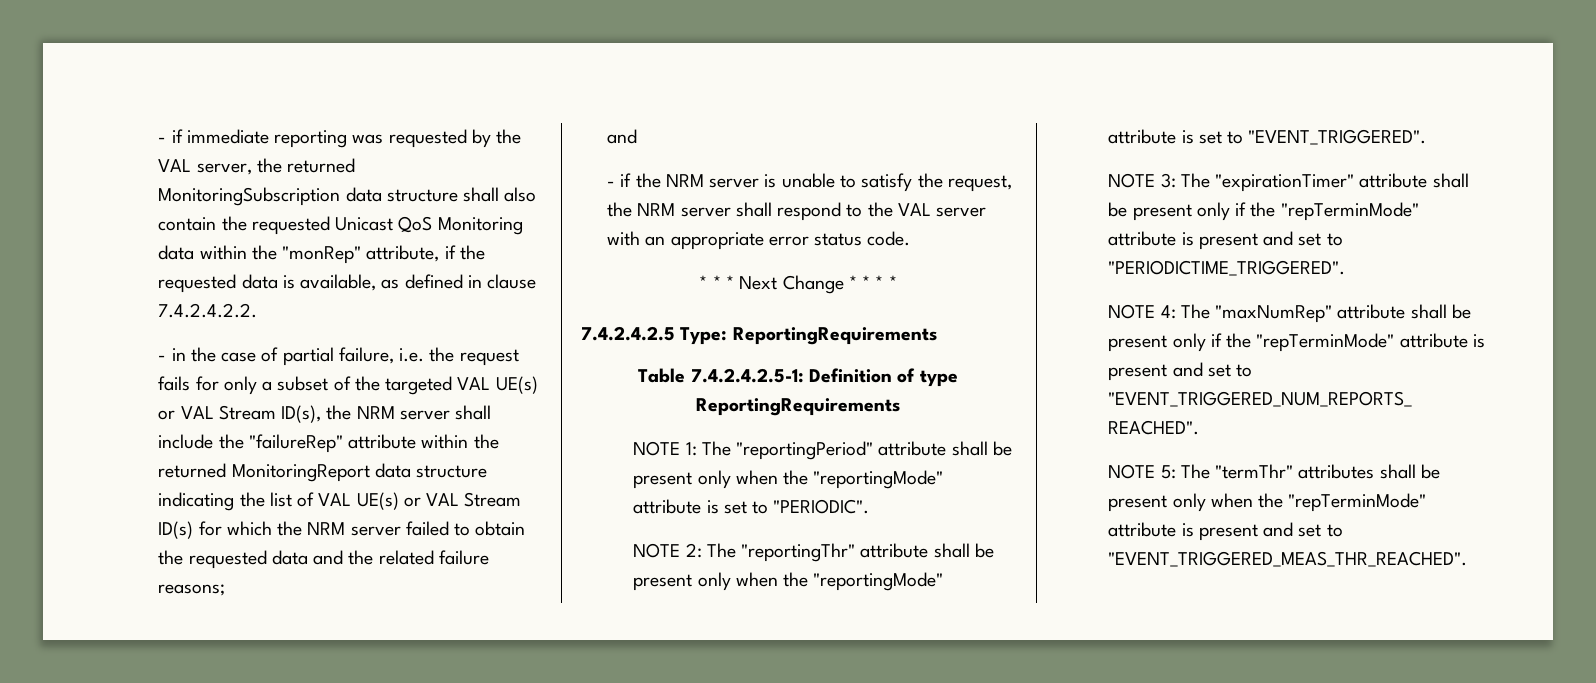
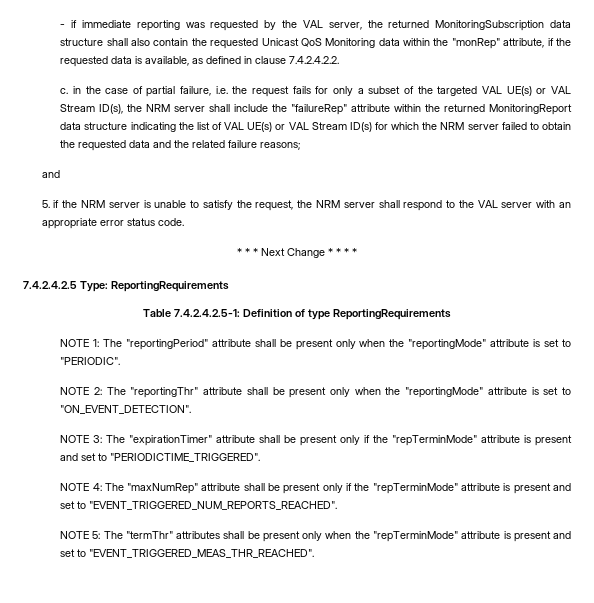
[158,355,167,361] - -> [60,88,69,94] c.
[607,181,616,187] - -> [41,200,50,208] 5.
[1248,129,1427,145] "EVENT_TRIGGERED". -> [60,405,192,414] "ON_EVENT_DETECTION".

